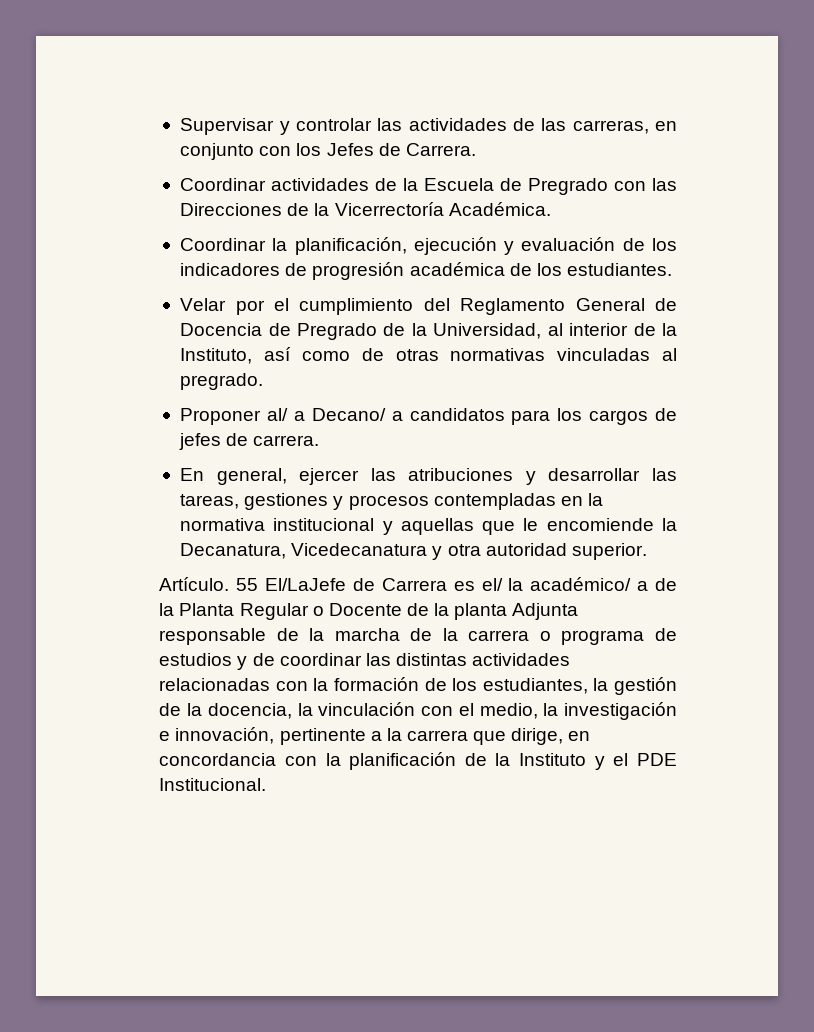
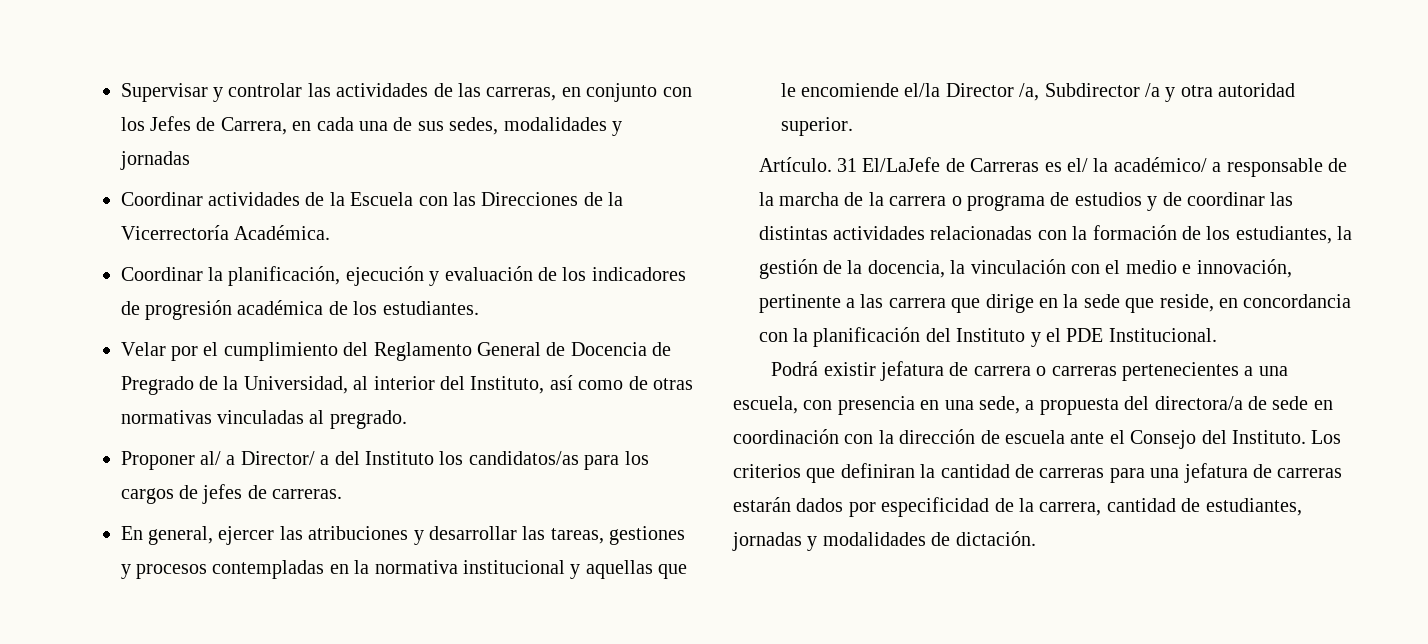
[405,143,476,156] Carrera. -> [220,117,623,136] [119,151,190,170] Carrera, en cada una de sus sedes, modalidades y jornadas
[500,178,609,195] de Pregrado -> (414, 199) none
[633,323,678,336] de la -> [440,376,466,390] del
[311,408,505,421] Decano/ a candidatos -> [240,451,579,465] Director/ a del Instituto los candidatos/as
[253,435,320,446] carrera. -> [272,489,343,499] carreras.
[662,518,677,531] [180,543,428,559] la Decanatura, Vicedecanatura -> [904,83,1161,101] el/la Director /a, Subdirector /a
[236,578,259,591] 55 -> [837,158,858,172] 31
[381,578,447,591] Carrera -> [970,158,1040,172] Carreras
[655,578,678,591] [159,603,579,620] de la Planta Regular o Docente de la planta Adjunta -> (1222, 167) none
[479,702,677,720] medio, la investigación -> [1125,260,1177,274] medio
[386,728,402,741] la -> [860,294,884,308] las
[511,728,564,745] dirige, -> [985,294,1214,313] dirige en la sede que reside,
[464,753,511,766] de la -> [925,328,951,342] del
(267, 784) none -> [771,361,1288,381] [733,396,1333,415] [733,429,1342,449] [733,463,1343,483] [733,497,1302,517] [732,531,1036,551] // Podrá existir jefatura de carrera o carreras pertenecientes a una escuela, con presencia en una sede, a propuesta del directora/a de sede en coordinación con la dirección de escuela ante el Consejo del Instituto. Los criterios que definiran la cantidad de carreras para una jefatura de carreras estarán dados por especificidad de la carrera, cantidad de estudiantes, jornadas y modalidades de dictación.

